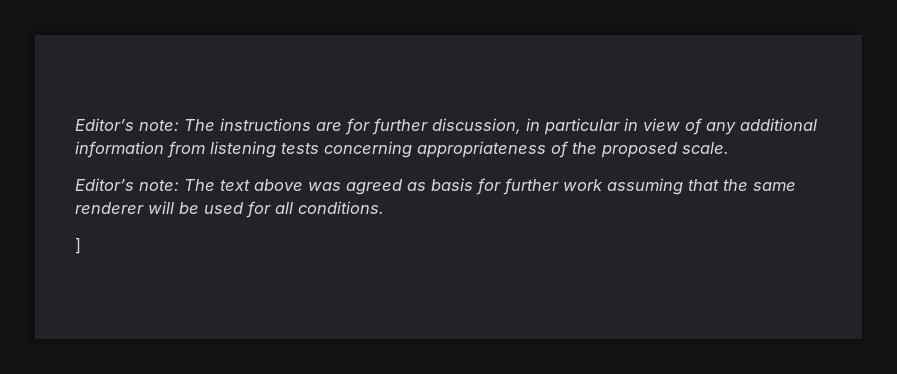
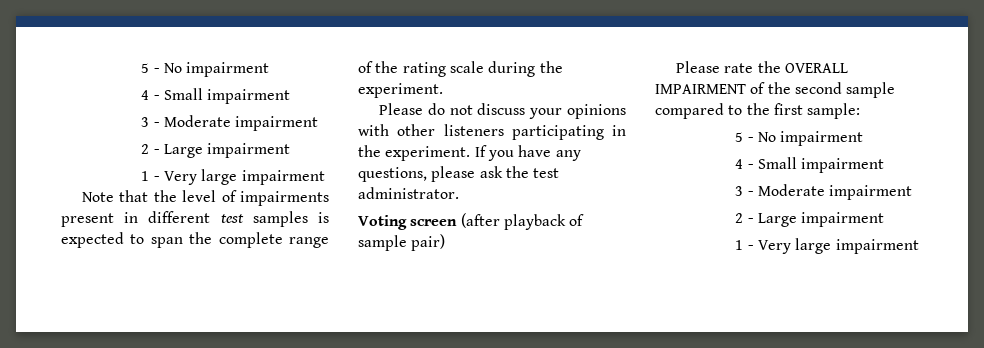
[75,118,817,135] [75,141,729,158] [75,178,796,195] [75,201,384,218] [75,238,81,254] Editor’s note: The instructions are for further discussion, in particular in view of any additional information from listening tests concerning appropriateness of the proposed scale. // Editor’s note: The text above was agreed as basis for further work assuming that the same renderer will be used for all conditions. // ] -> [141,62,270,77] [141,88,291,104] [141,115,319,131] [141,143,291,158] [141,169,325,185] [82,190,329,206] [61,211,329,227] [61,232,329,248] [358,61,563,77] [358,83,443,98] [379,103,626,119] [358,124,626,140] [358,145,581,161] [358,166,560,182] [358,187,459,199] [358,213,585,230] [358,234,446,251] [676,61,848,73] [655,82,896,98] [655,103,861,119] [735,131,864,146] [735,157,885,173] [735,184,913,200] [735,212,885,227] [735,238,919,254] 5 - No impairment // 4 - Small impairment // 3 - Moderate impairment // 2 - Large impairment // 1 - Very large impairment // Note that the level of impairments present in different test samples is expected to span the complete range of the rating scale during the experiment. // Please do not discuss your opinions with other listeners participating in the experiment. If you have any questions, please ask the test administrator. // Voting screen (after playback of sample pair) // Please rate the OVERALL IMPAIRMENT of the second sample compared to the first sample: // 5 - No impairment // 4 - Small impairment // 3 - Moderate impairment // 2 - Large impairment // 1 - Very large impairment

